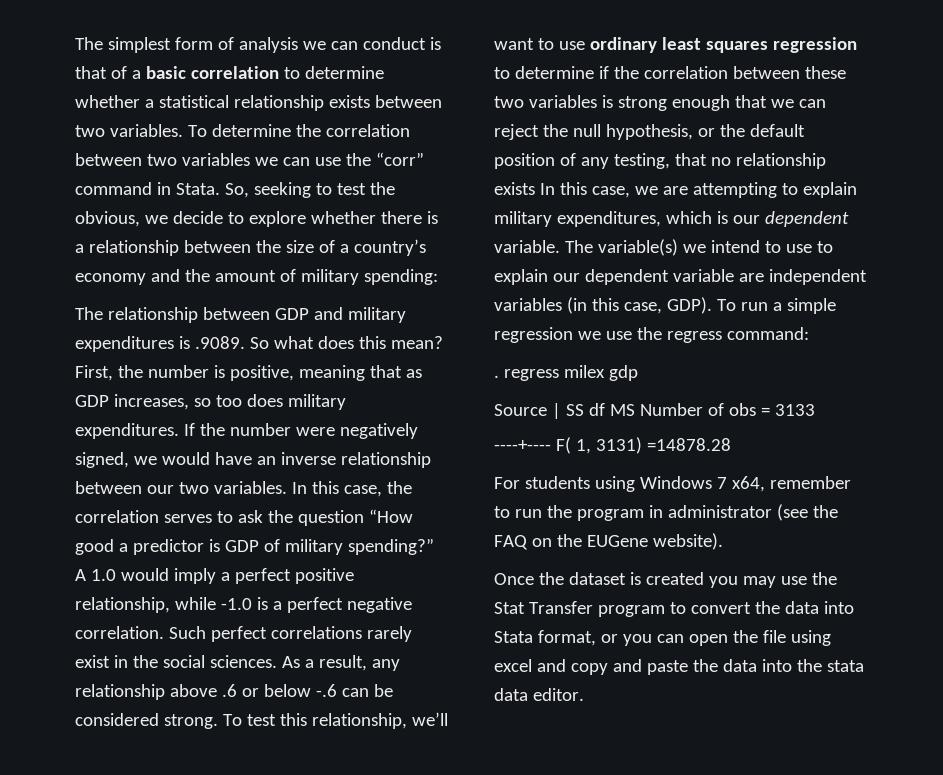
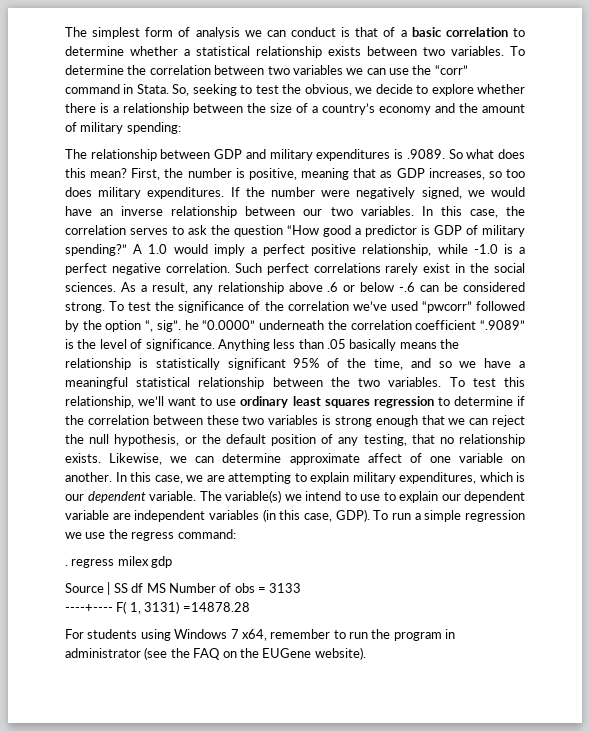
(276, 720) none -> [155,301,525,313] [65,320,526,332] [65,339,460,351] [65,358,525,370] [65,377,496,389] the significance of the correlation we’ve used “pwcorr” followed by the option “, sig”. he “0.0000” underneath the correlation coefficient “.9089” is the level of significance. Anything less than .05 basically means the relationship is statistically significant 95% of the time, and so we have a meaningful statistical relationship between the two variables. To test
[494,182,535,195] exists -> [65,453,526,465] [65,472,112,482] exists. Likewise, we can determine approximate affect of one variable on another.
[494,572,837,588] [494,601,854,617] [494,630,831,646] [494,659,864,675] [494,688,584,701] // Once the dataset is created you may use the Stat Transfer program to convert the data into Stata format, or you can open the file using excel and copy and paste the data into the stata data editor. -> (366, 653) none

